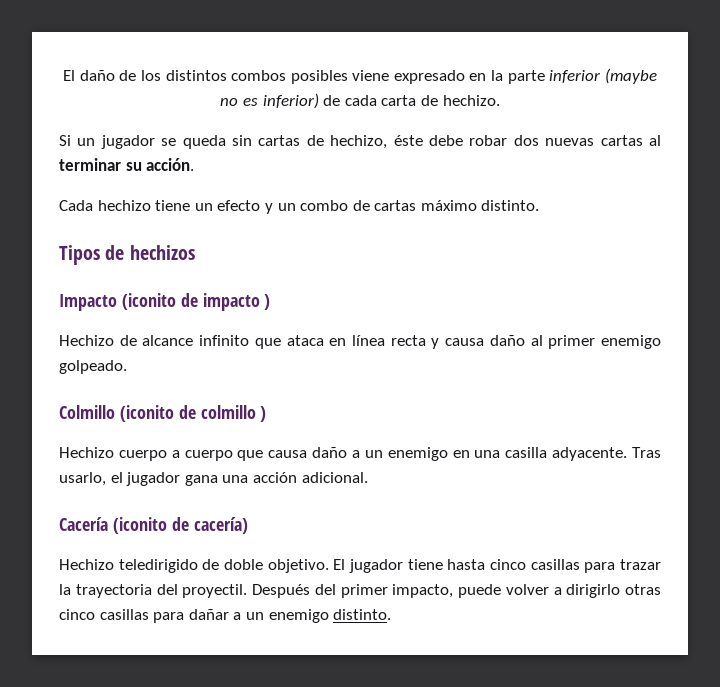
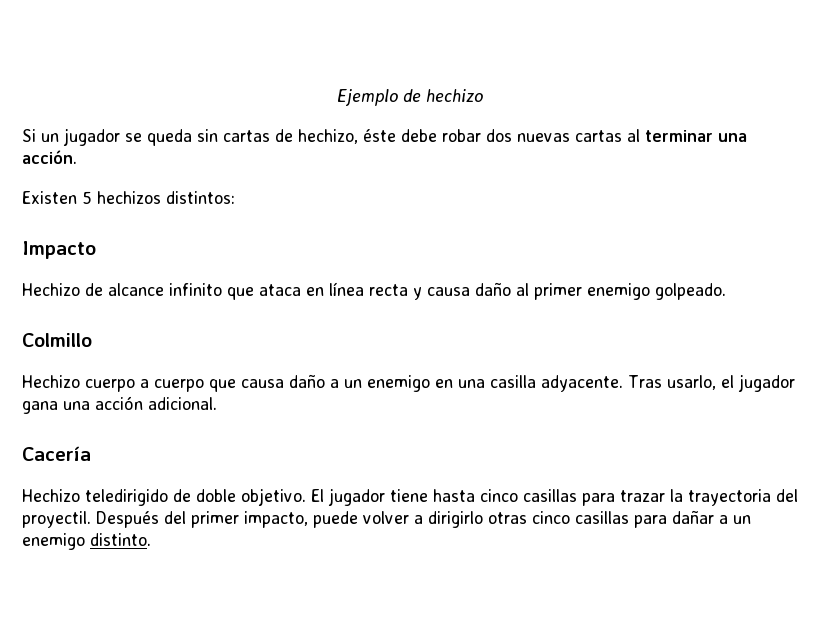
[63,68,657,84] [220,93,500,109] El daño de los distintos combos posibles viene expresado en la parte inferior (maybe no es inferior) de cada carta de hechizo. -> [337,89,483,106] Ejemplo de hechizo
[125,162,142,171] su -> [718,133,747,142] una
[59,200,540,214] [59,245,125,265] Cada hechizo tiene un efecto y un combo de cartas máximo distinto. // Tipos de -> [22,191,92,204] Existen 5
(195, 252) none -> [166,191,235,204] distintos:
[121,293,271,311] (iconito de impacto ) -> (96, 250) none
[119,405,267,422] (iconito de colmillo ) -> (92, 340) none
[112,517,248,534] (iconito de cacería) -> (91, 453) none

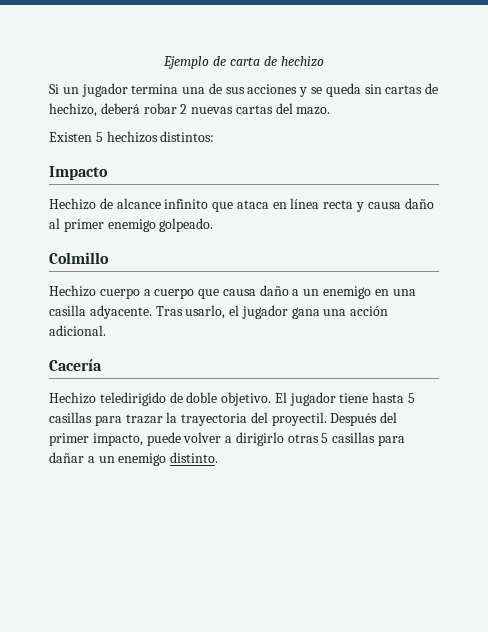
(421, 95) none -> [230,56,277,66] carta de
(120, 137) none -> [131,83,308,97] termina una de sus acciones y
[363,129,747,142] [22,150,77,164] éste debe robar dos nuevas cartas al terminar una acción. -> [100,103,331,115] deberá robar 2 nuevas cartas del mazo.
[480,489,518,502] cinco -> [408,393,416,403] 5
[532,511,570,524] cinco -> [321,433,329,443] 5

